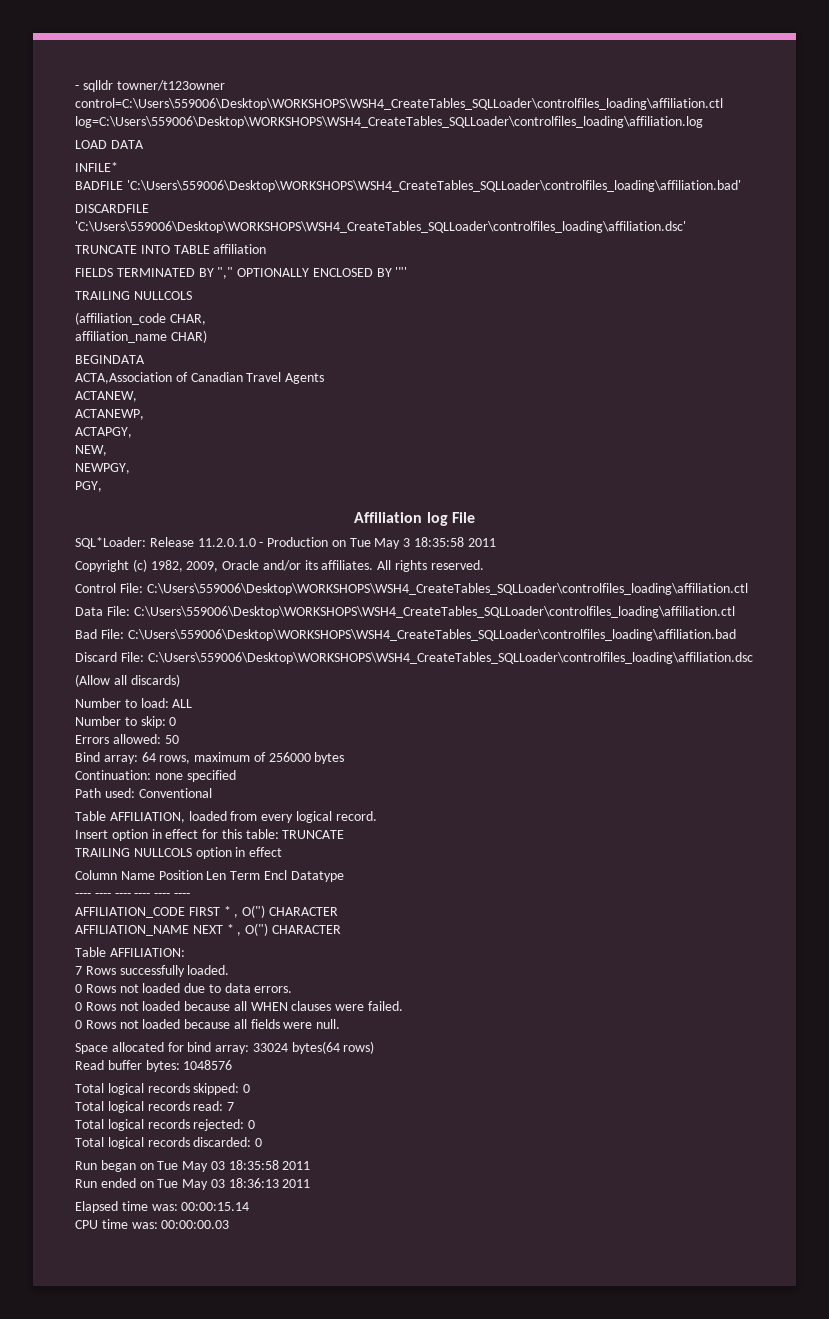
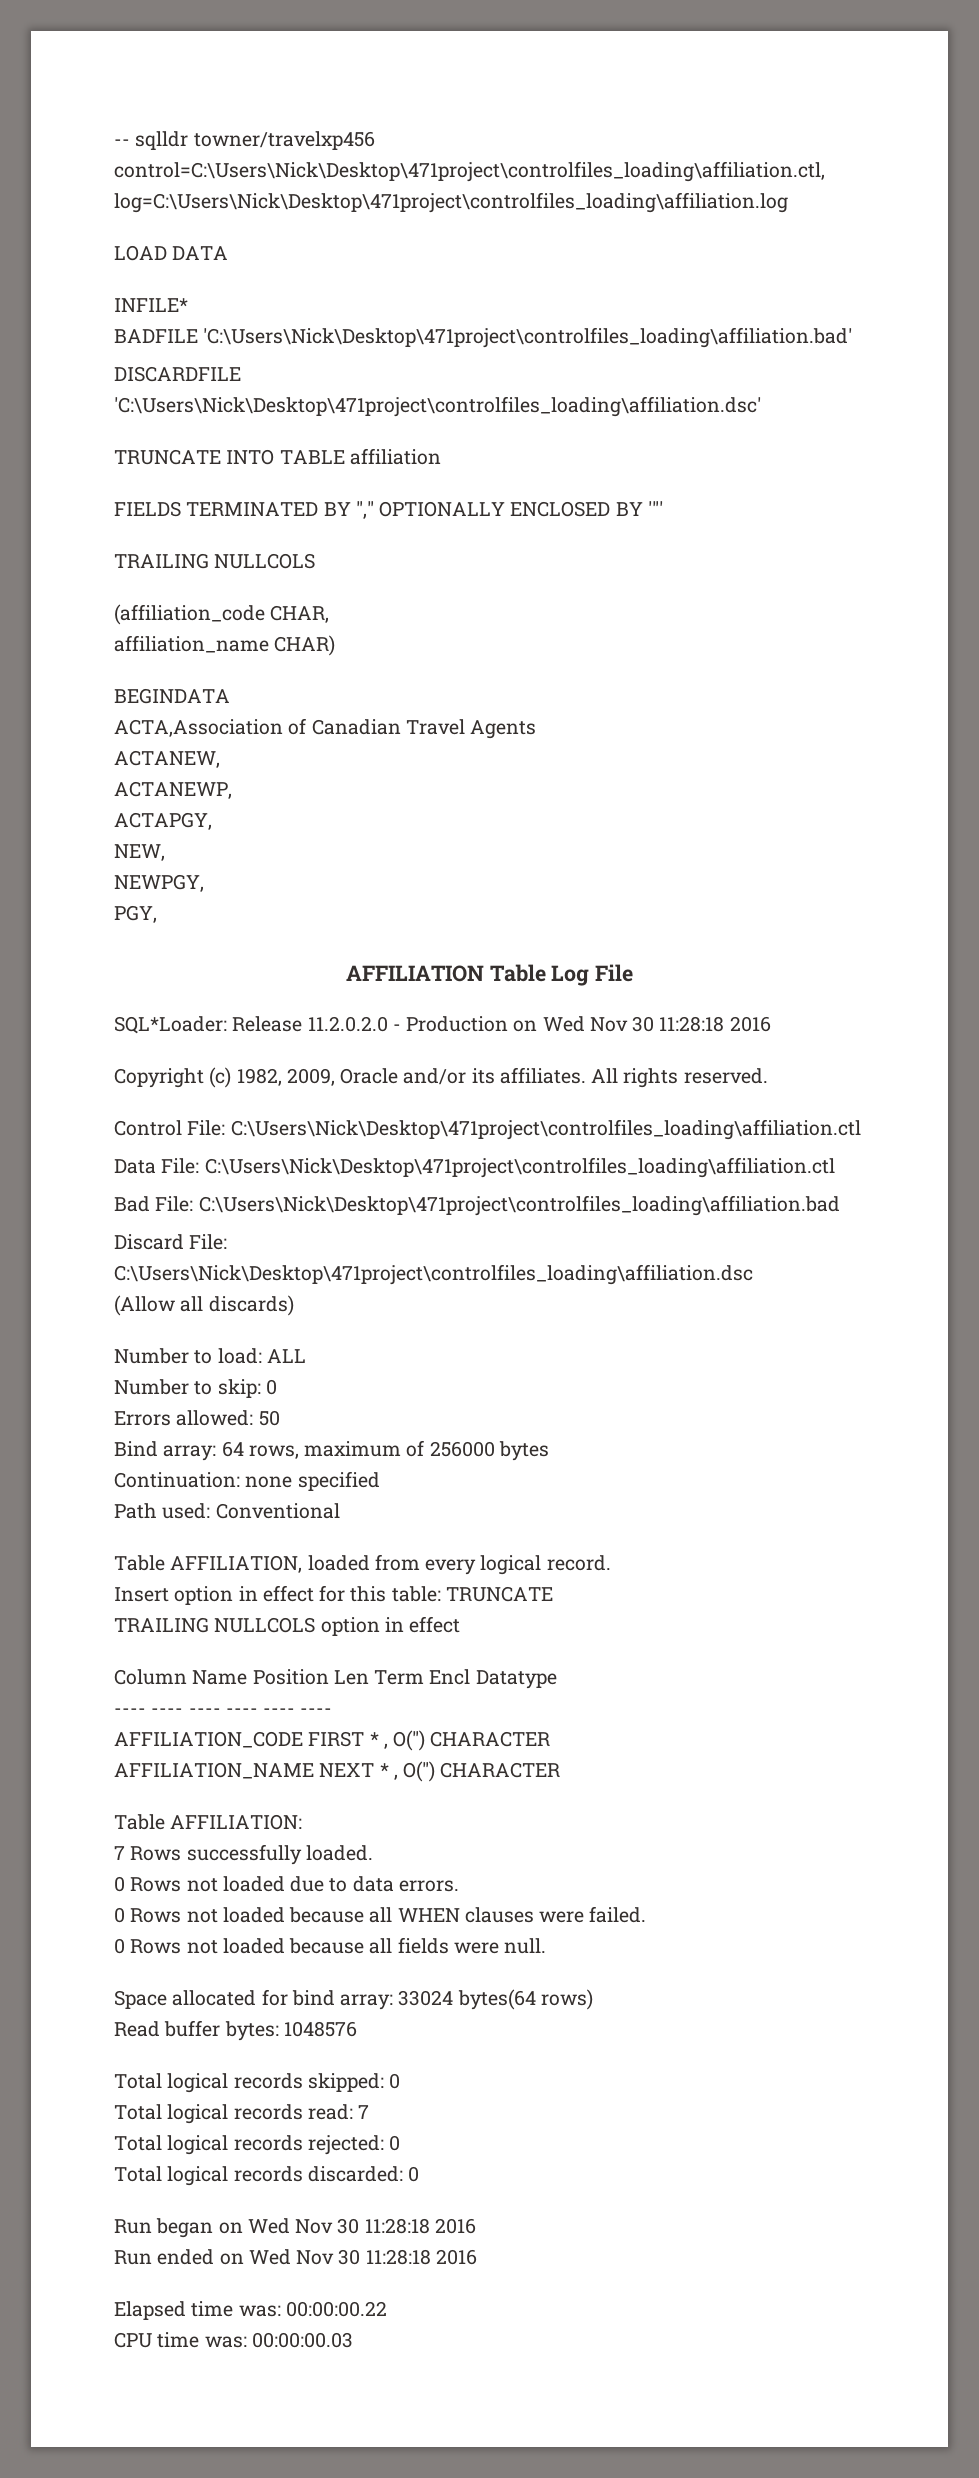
[75,80,225,92] [75,98,723,110] [75,116,703,128] - sqlldr towner/t123owner control=C:\Users\559006\Desktop\WORKSHOPS\WSH4_CreateTables_SQLLoader\controlfiles_loading\affiliation.ctl log=C:\Users\559006\Desktop\WORKSHOPS\WSH4_CreateTables_SQLLoader\controlfiles_loading\affiliation.log -> [114,131,375,150] [114,161,825,182] [114,192,788,213] -- sqlldr towner/travelxp456 control=C:\Users\Nick\Desktop\471project\controlfiles_loading\affiliation.ctl, log=C:\Users\Nick\Desktop\471project\controlfiles_loading\affiliation.log
[126,180,741,192] 'C:\Users\559006\Desktop\WORKSHOPS\WSH4_CreateTables_SQLLoader\controlfiles_loading\affiliation.bad' -> [203,327,853,348] 'C:\Users\Nick\Desktop\471project\controlfiles_loading\affiliation.bad'
[75,221,686,233] 'C:\Users\559006\Desktop\WORKSHOPS\WSH4_CreateTables_SQLLoader\controlfiles_loading\affiliation.dsc' -> [114,396,761,417] 'C:\Users\Nick\Desktop\471project\controlfiles_loading\affiliation.dsc'
[354,512,448,526] Affiliation log -> [345,964,590,986] AFFILIATION Table Log
[197,538,256,547] 11.2.0.1.0 -> [307,1016,388,1032] 11.2.0.2.0
[349,537,496,549] Tue May 3 18:35:58 2011 -> [542,1016,771,1032] Wed Nov 30 11:28:18 2016
[146,583,748,595] C:\Users\559006\Desktop\WORKSHOPS\WSH4_CreateTables_SQLLoader\controlfiles_loading\affiliation.ctl -> [230,1119,861,1140] C:\Users\Nick\Desktop\471project\controlfiles_loading\affiliation.ctl
[133,606,735,618] C:\Users\559006\Desktop\WORKSHOPS\WSH4_CreateTables_SQLLoader\controlfiles_loading\affiliation.ctl -> [204,1157,835,1178] C:\Users\Nick\Desktop\471project\controlfiles_loading\affiliation.ctl
[127,629,736,641] C:\Users\559006\Desktop\WORKSHOPS\WSH4_CreateTables_SQLLoader\controlfiles_loading\affiliation.bad -> [198,1195,840,1216] C:\Users\Nick\Desktop\471project\controlfiles_loading\affiliation.bad
[147,652,753,664] C:\Users\559006\Desktop\WORKSHOPS\WSH4_CreateTables_SQLLoader\controlfiles_loading\affiliation.dsc -> [114,1264,753,1285] C:\Users\Nick\Desktop\471project\controlfiles_loading\affiliation.dsc
[157,1160,311,1172] [75,1178,311,1190] Tue May 03 18:35:58 2011 // Run ended on Tue May 03 18:36:13 2011 -> [247,2218,476,2234] [114,2249,477,2265] Wed Nov 30 11:28:18 2016 // Run ended on Wed Nov 30 11:28:18 2016
[181,1202,250,1211] 00:00:15.14 -> [285,2301,387,2317] 00:00:00.22

